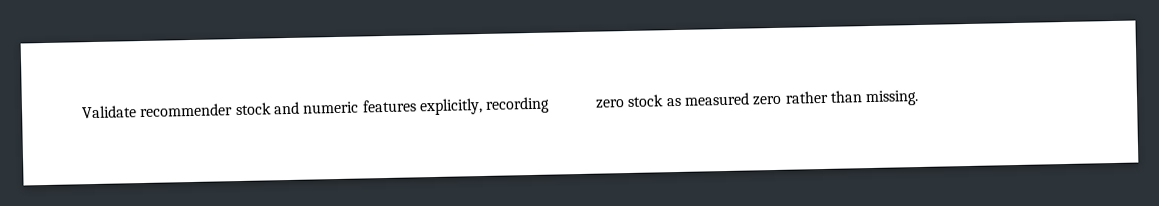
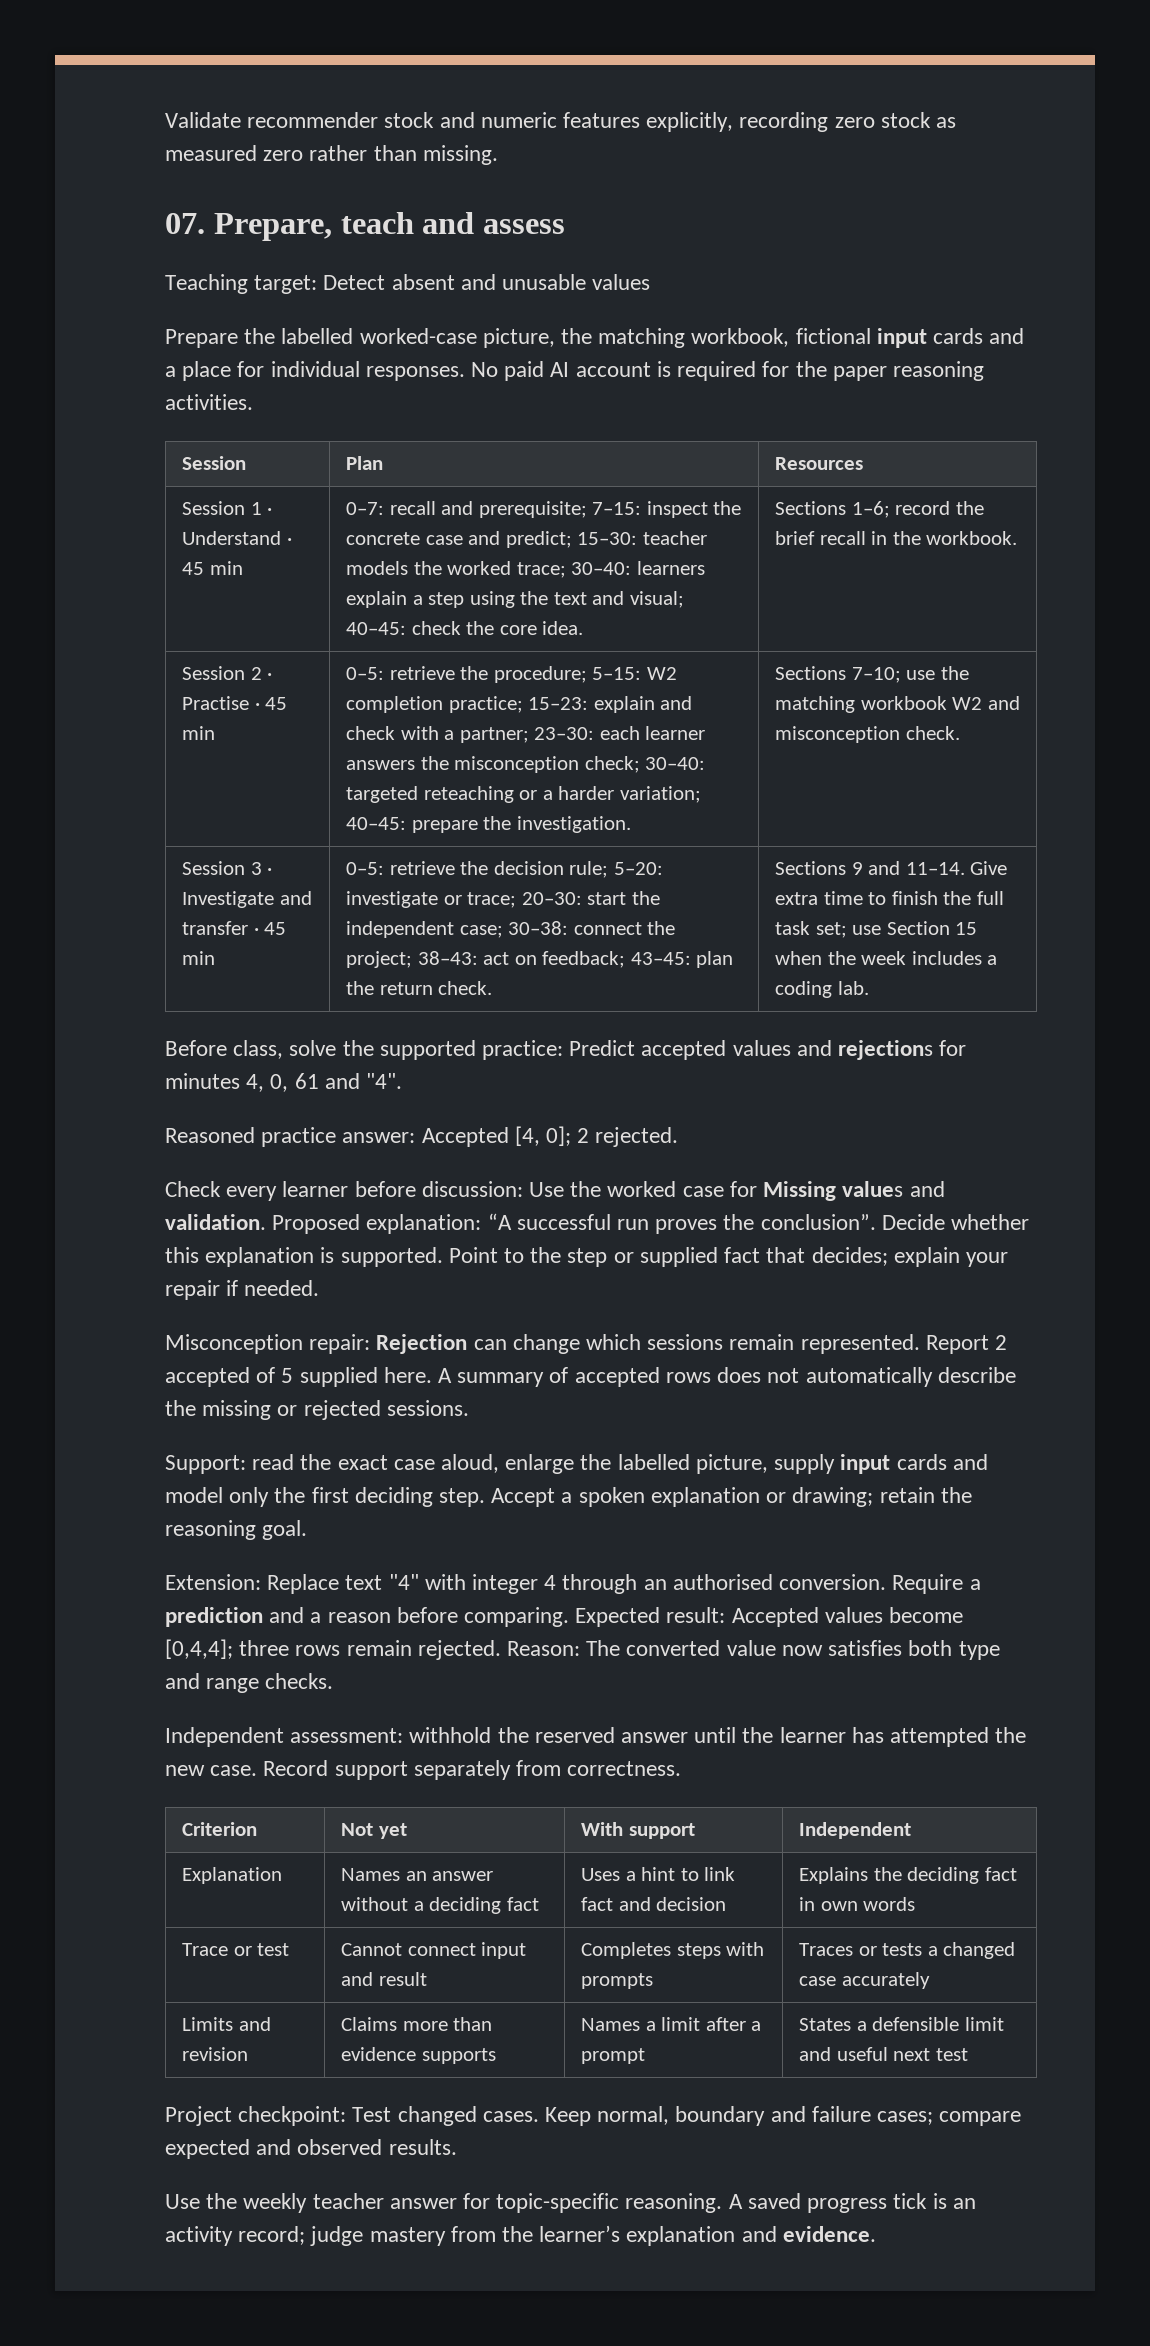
(920, 98) none -> [165,212,566,241] [165,274,651,294] [165,328,1025,348] [165,361,984,381] [165,394,253,410] [182,456,247,470] [346,456,384,470] [775,457,864,470] [182,501,273,515] [182,531,292,545] [182,561,243,575] [346,501,742,518] [346,531,707,548] [346,561,705,578] [346,591,684,608] [346,621,584,635] [775,501,984,518] [775,531,1018,545] [182,666,273,680] [182,696,288,710] [182,726,216,740] [346,666,677,683] [346,696,693,713] [346,726,706,743] [346,756,706,773] [346,786,701,803] [346,816,631,833] [775,666,969,683] [775,696,1020,713] [775,726,960,743] [182,861,273,875] [182,891,312,908] [182,921,287,935] [182,951,216,965] [346,861,663,878] [346,891,660,908] [346,921,676,938] [346,951,734,968] [346,981,493,995] [775,861,1008,875] [775,891,1004,905] [775,921,978,938] [775,951,998,965] [775,981,869,998] [165,1040,967,1060] [165,1073,403,1092] [165,1126,679,1147] [165,1181,945,1201] [165,1213,1030,1234] [165,1247,1008,1267] [165,1280,320,1300] [165,1334,1008,1354] [165,1367,1016,1387] [165,1400,469,1420] [165,1454,988,1474] [165,1487,972,1507] [165,1520,308,1540] [165,1574,981,1594] [165,1607,964,1627] [165,1639,1000,1660] [165,1673,334,1693] [165,1727,1027,1747] [165,1760,682,1780] [182,1822,258,1836] [341,1823,407,1839] [581,1822,695,1839] [799,1822,912,1839] [182,1867,283,1884] [341,1868,494,1881] [341,1897,539,1914] [581,1867,736,1881] [581,1897,727,1911] [799,1867,1017,1884] [799,1897,916,1911] [182,1943,290,1956] [341,1942,527,1959] [341,1972,427,1986] [581,1942,765,1959] [581,1973,654,1989] [799,1942,1016,1959] [799,1972,930,1989] [182,2017,271,2031] [182,2047,249,2061] [341,2017,493,2031] [341,2047,496,2064] [581,2017,762,2031] [581,2048,646,2064] [799,2017,1004,2031] [799,2047,968,2061] [165,2106,1022,2126] [165,2139,457,2159] [165,2193,976,2213] [165,2225,876,2246] // 07. Prepare, teach and assess // Teaching target: Detect absent and unusable values // Prepare the labelled worked-case picture, the matching workbook, fictional input cards and a place for individual responses. No paid AI account is required for the paper reasoning activities. // Session | Plan | Resources // Session 1 · Understand · 45 min | 0–7: recall and prerequisite; 7–15: inspect the concrete case and predict; 15–30: teacher models the worked trace; 30–40: learners explain a step using the text and visual; 40–45: check the core idea. | Sections 1–6; record the brief recall in the workbook. // Session 2 · Practise · 45 min | 0–5: retrieve the procedure; 5–15: W2 completion practice; 15–23: explain and check with a partner; 23–30: each learner answers the misconception check; 30–40: targeted reteaching or a harder variation; 40–45: prepare the investigation. | Sections 7–10; use the matching workbook W2 and misconception check. // Session 3 · Investigate and transfer · 45 min | 0–5: retrieve the decision rule; 5–20: investigate or trace; 20–30: start the independent case; 30–38: connect the project; 38–43: act on feedback; 43–45: plan the return check. | Sections 9 and 11–14. Give extra time to finish the full task set; use Section 15 when the week includes a coding lab. // Before class, solve the supported practice: Predict accepted values and rejections for minutes 4, 0, 61 and "4". // Reasoned practice answer: Accepted [4, 0]; 2 rejected. // Check every learner before discussion: Use the worked case for Missing values and validation. Proposed explanation: “A successful run proves the conclusion”. Decide whether this explanation is supported. Point to the step or supplied fact that decides; explain your repair if needed. // Misconception repair: Rejection can change which sessions remain represented. Report 2 accepted of 5 supplied here. A summary of accepted rows does not automatically describe the missing or rejected sessions. // Support: read the exact case aloud, enlarge the labelled picture, supply input cards and model only the first deciding step. Accept a spoken explanation or drawing; retain the reasoning goal. // Extension: Replace text "4" with integer 4 through an authorised conversion. Require a prediction and a reason before comparing. Expected result: Accepted values become [0,4,4]; three rows remain rejected. Reason: The converted value now satisfies both type and range checks. // Independent assessment: withhold the reserved answer until the learner has attempted the new case. Record support separately from correctness. // Criterion | Not yet | With support | Independent // Explanation | Names an answer without a deciding fact | Uses a hint to link fact and decision | Explains the deciding fact in own words // Trace or test | Cannot connect input and result | Completes steps with prompts | Traces or tests a changed case accurately // Limits and revision | Claims more than evidence supports | Names a limit after a prompt | States a defensible limit and useful next test // Project checkpoint: Test changed cases. Keep normal, boundary and failure cases; compare expected and observed results. // Use the weekly teacher answer for topic-specific reasoning. A saved progress tick is an activity record; judge mastery from the learner’s explanation and evidence.

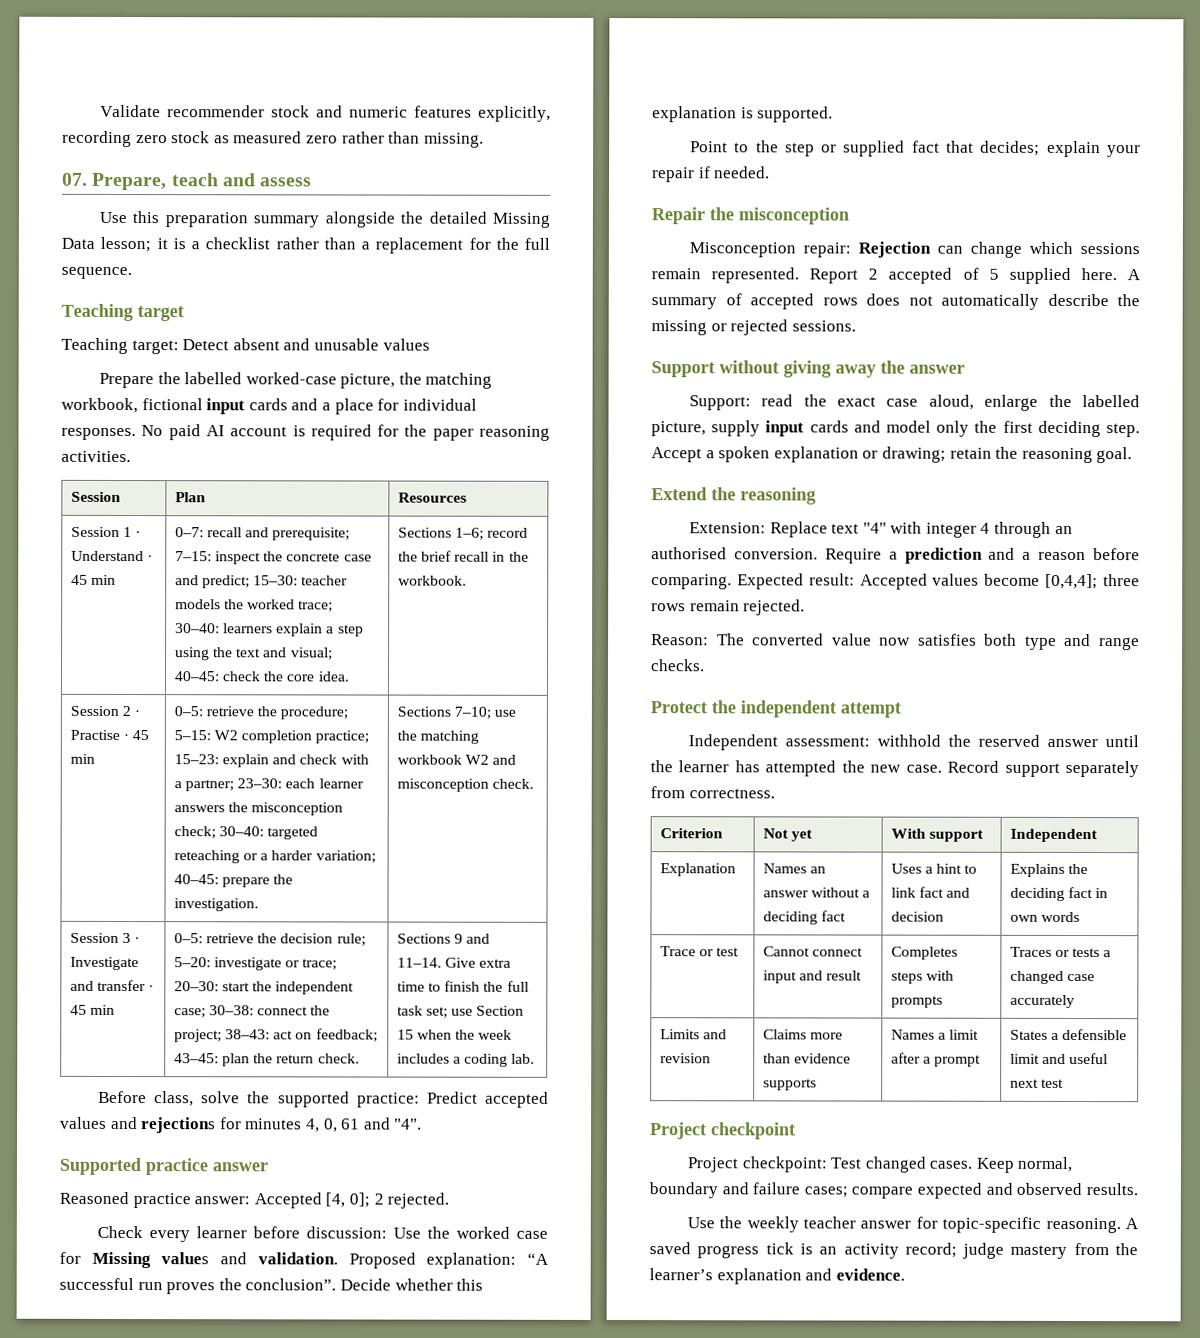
(566, 226) none -> [98,211,550,228] [61,236,550,254] [61,266,132,280] [61,303,184,322] // Use this preparation summary alongside the detailed Missing Data lesson; it is a checklist rather than a replacement for the full sequence. // Teaching target
(403, 1081) none -> [59,1157,268,1176] // Supported practice answer
(443, 1257) none -> (834, 114) //
(320, 1288) none -> [651,207,849,225] // Repair the misconception
(469, 1408) none -> [651,360,965,378] // Support without giving away the answer
(308, 1530) none -> [651,487,816,505] // Extend the reasoning
(501, 1650) none -> (806, 607) //
(334, 1681) none -> [650,700,901,718] // Protect the independent attempt
(968, 2054) none -> [650,1122,796,1140] // Project checkpoint

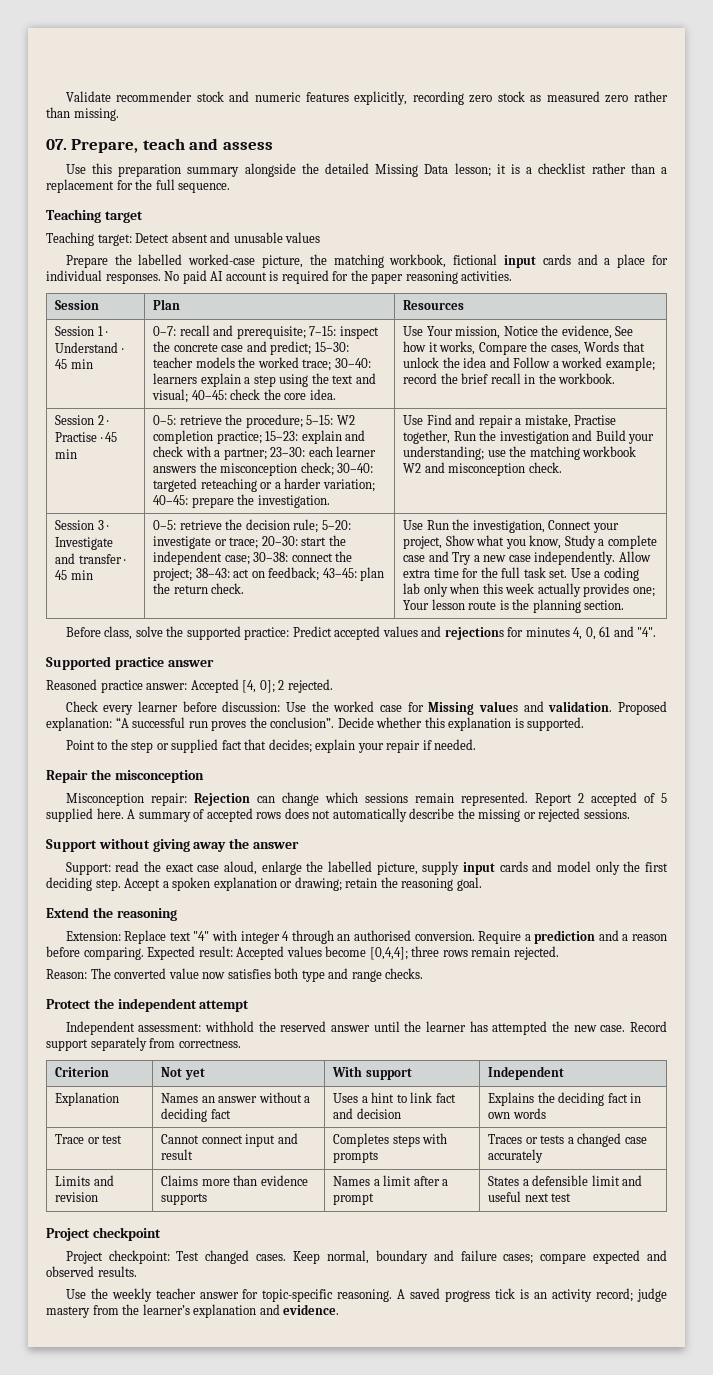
[397,527,485,541] Sections 1–6; -> [403,325,634,339] [403,341,645,355] [403,357,655,371] Use Your mission, Notice the evidence, See how it works, Compare the cases, Words that unlock the idea and Follow a worked example;
[396,706,492,720] Sections 7–10; -> [403,414,617,428] [403,430,655,444] [403,446,485,460] Use Find and repair a mistake, Practise together, Run the investigation and Build your understanding;
[396,933,491,944] [396,957,512,968] [396,980,529,992] [396,1005,525,1019] [396,1029,513,1040] [396,1053,536,1067] Sections 9 and 11–14. Give extra time to finish the full task set; use Section 15 when the week includes a coding lab. -> [403,519,619,533] [403,535,657,549] [403,551,651,565] [403,567,639,581] [403,583,655,597] [403,599,625,613] Use Run the investigation, Connect your project, Show what you know, Study a complete case and Try a new case independently. Allow extra time for the full task set. Use a coding lab only when this week actually provides one; Your lesson route is the planning section.

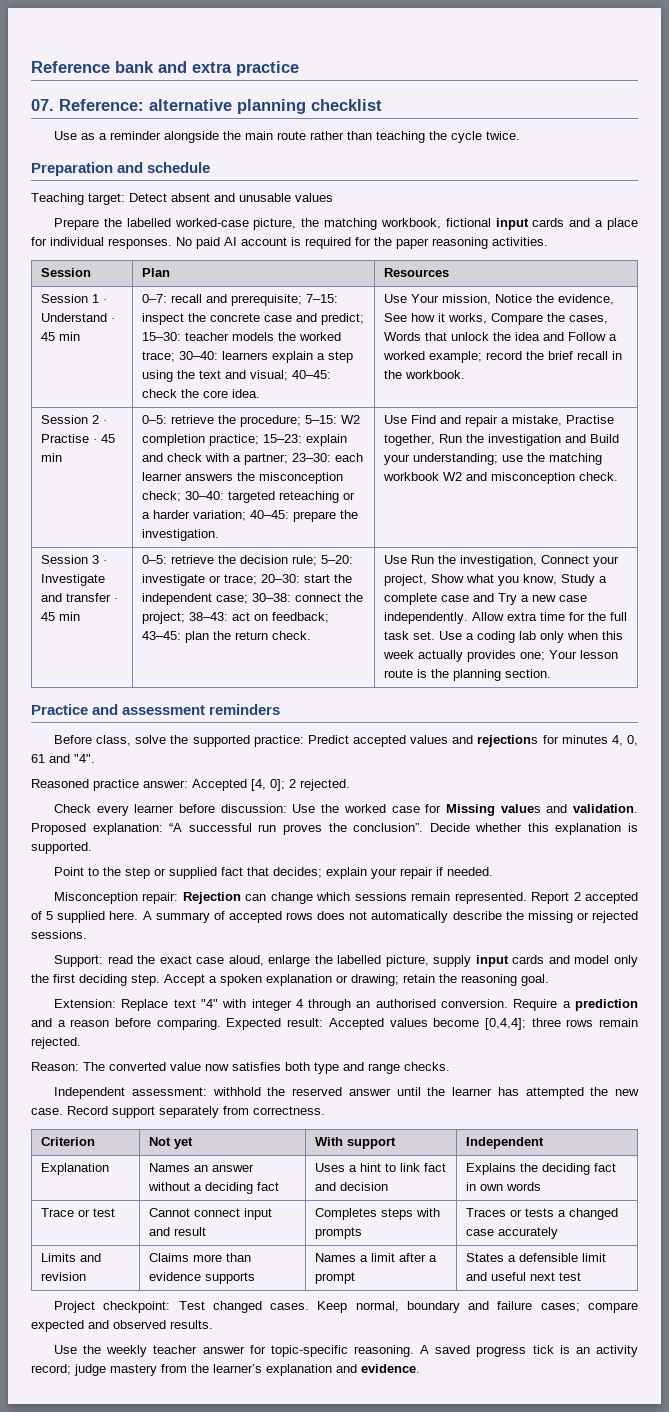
[65,91,668,105] [46,107,119,121] [46,138,273,153] [65,163,668,177] [46,179,231,193] [46,209,143,223] Validate recommender stock and numeric features explicitly, recording zero stock as measured zero rather than missing. // 07. Prepare, teach and assess // Use this preparation summary alongside the detailed Missing Data lesson; it is a checklist rather than a replacement for the full sequence. // Teaching target -> [31,61,299,76] [31,99,382,114] [54,131,521,143] [31,162,211,176] Reference bank and extra practice // 07. Reference: alternative planning checklist // Use as a reminder alongside the main route rather than teaching the cycle twice. // Preparation and schedule
(625, 605) none -> [31,704,281,715] // Practice and assessment reminders
[46,656,214,670] // Supported practice answer -> (95, 758) none
[46,769,204,783] // Repair the misconception -> (494, 871) none
[46,838,299,852] // Support without giving away the answer -> (87, 934) none
[46,907,177,921] // Extend the reasoning -> (549, 980) none
[46,998,250,1012] // Protect the independent attempt -> (450, 1066) none
[46,1227,161,1241] // Project checkpoint -> (582, 1276) none

